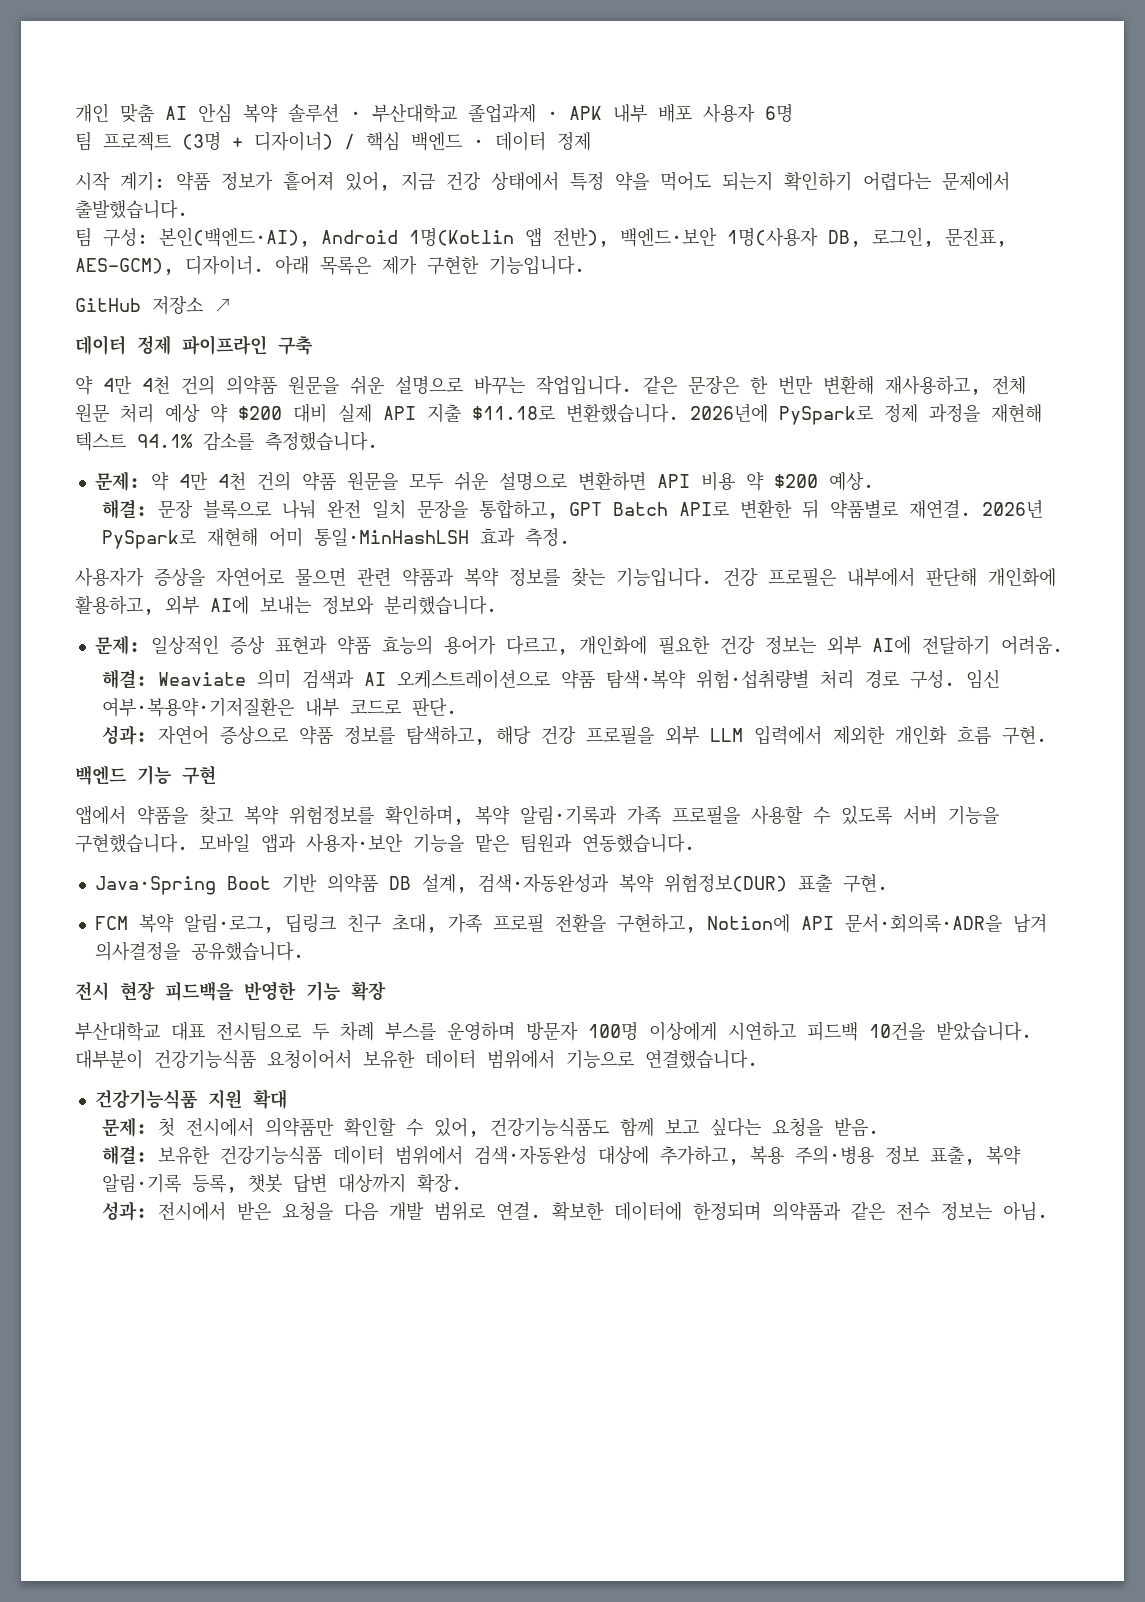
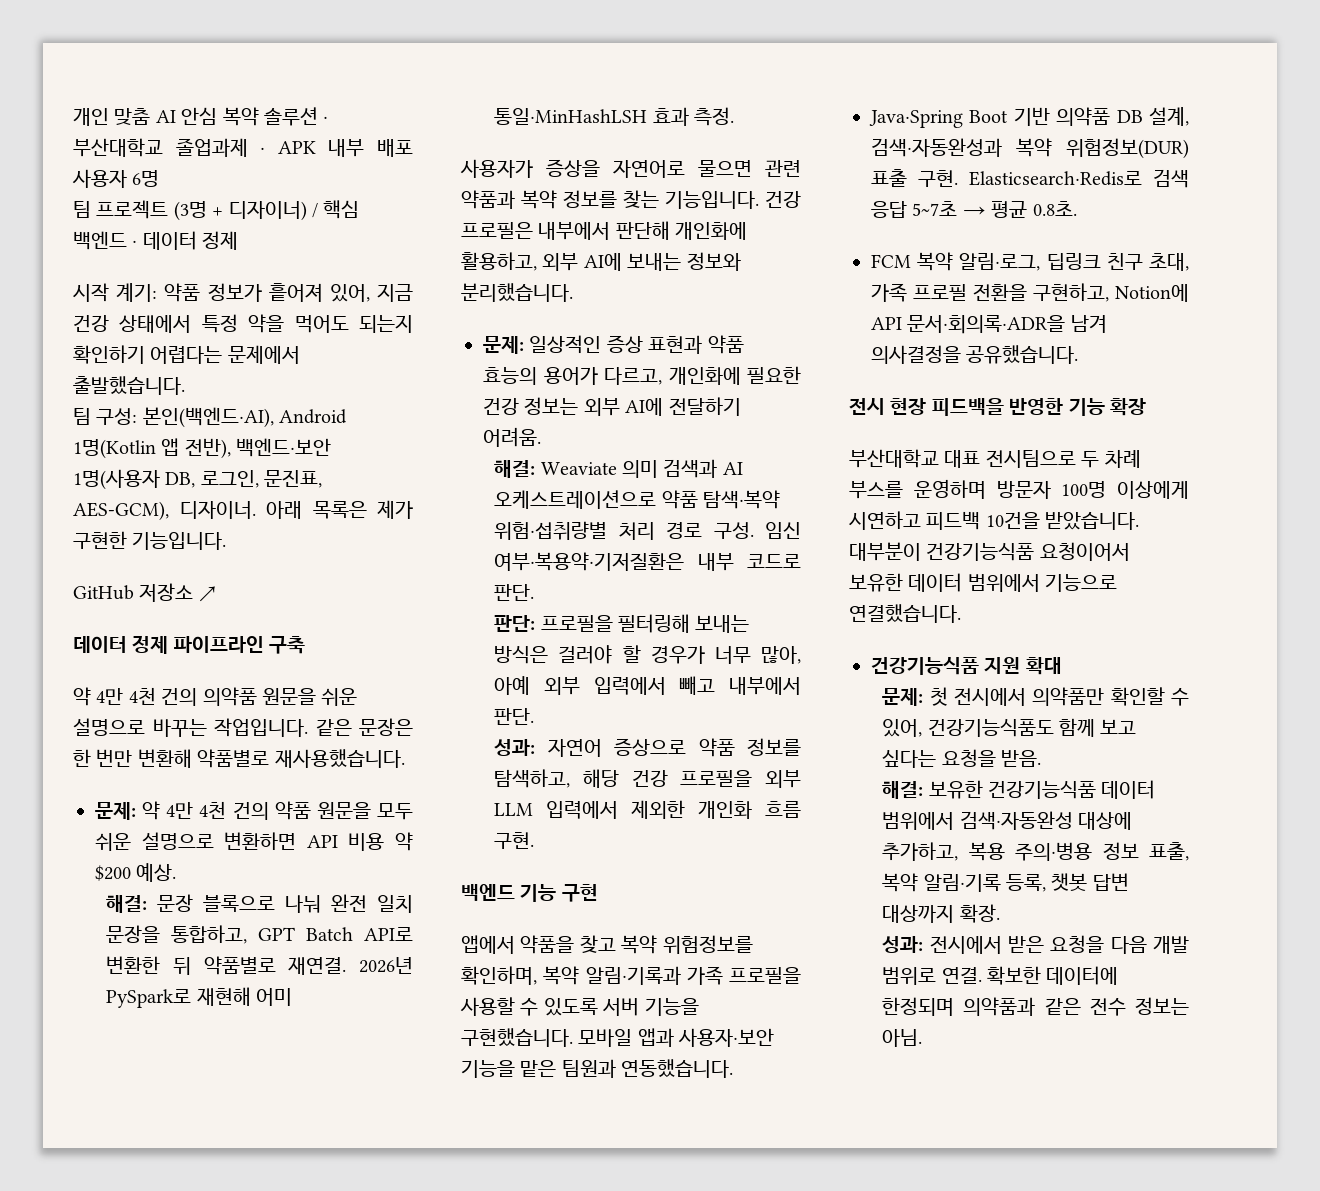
[885,376,1026,395] [75,403,1042,425] [75,431,378,451] 재사용하고, 전체 원문 처리 예상 약 $200 대비 실제 API 지출 $11.18로 변환했습니다. 2026년에 PySpark로 정제 과정을 재현해 텍스트 94.1% 감소를 측정했습니다. -> [197,749,405,768] 약품별로 재사용했습니다.
(457, 707) none -> [494,614,750,633] [494,645,801,664] [494,676,801,695] [494,708,535,725] // 판단: 프로필을 필터링해 보내는 방식은 걸러야 할 경우가 너무 많아, 아예 외부 입력에서 빼고 내부에서 판단.
(888, 883) none -> [969,169,1189,188] [871,201,1077,218] Elasticsearch·Redis로 검색 응답 5~7초 → 평균 0.8초.

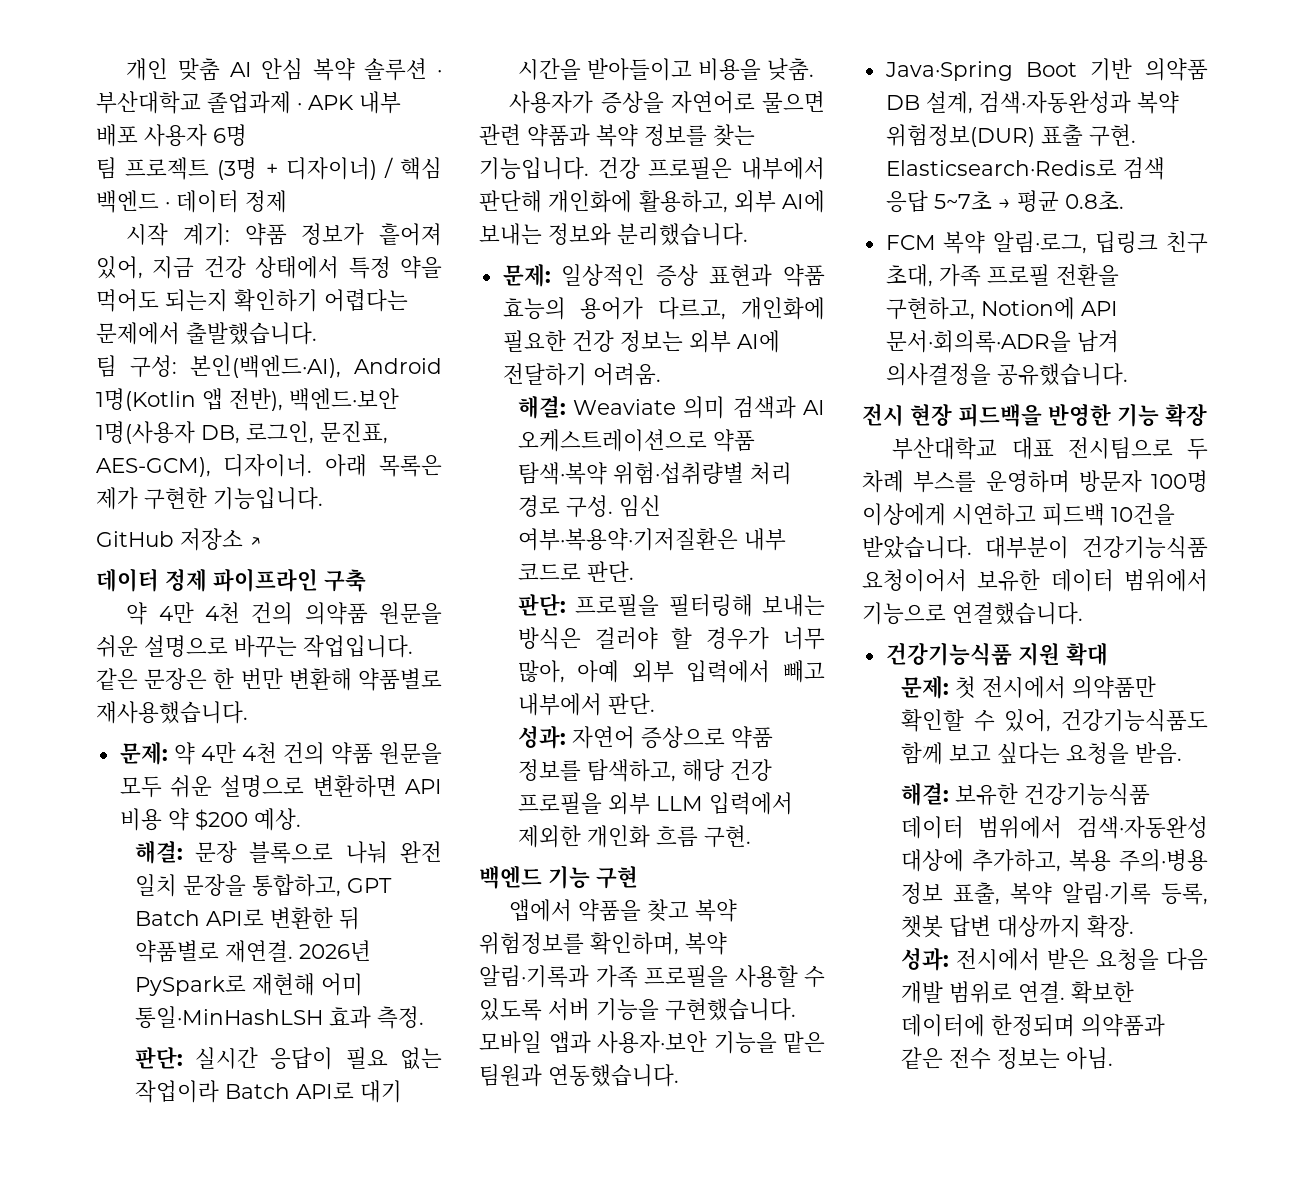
(734, 116) none -> [134,1047,442,1070] [134,1080,402,1103] [517,58,814,81] // 판단: 실시간 응답이 필요 없는 작업이라 Batch API로 대기 시간을 받아들이고 비용을 낮춤.

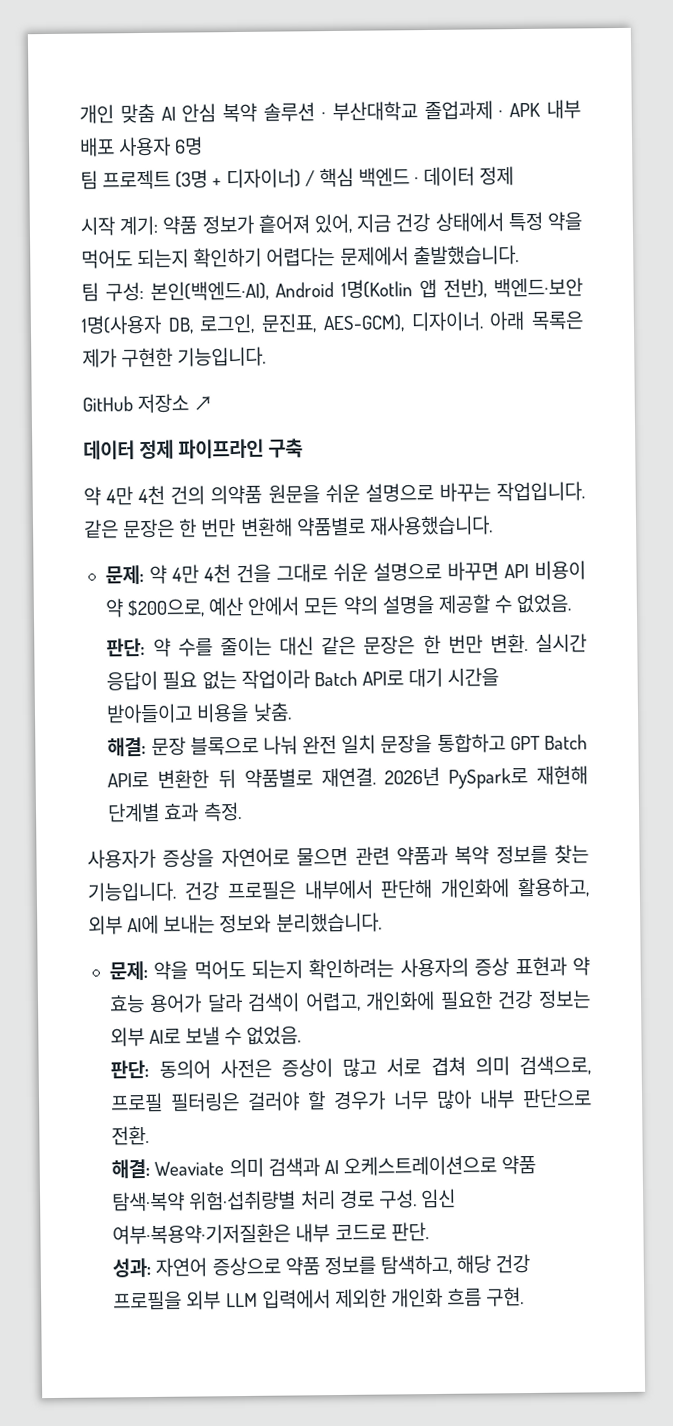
[282,742,443,765] [119,775,442,798] [119,808,301,831] [134,841,442,864] [134,874,392,897] [134,907,360,930] [134,940,371,963] [134,973,363,996] [134,1006,424,1029] [134,1047,183,1069] 건의 약품 원문을 모두 쉬운 설명으로 변환하면 API 비용 약 $200 예상. // 해결: 문장 블록으로 나눠 완전 일치 문장을 통합하고, GPT Batch API로 변환한 뒤 약품별로 재연결. 2026년 PySpark로 재현해 어미 통일·MinHashLSH 효과 측정. // 판단: -> [235,560,586,584] [104,593,572,618] [106,633,528,658] 건을 그대로 쉬운 설명으로 바꾸면 API 비용이 약 $200으로, 예산 안에서 모든 약의 설명을 제공할 수 없었음. // 판단: 약 수를 줄이는 대신 같은 문장은 한 번만 변환.
(814, 69) none -> [107,733,588,757] [107,765,588,789] [107,802,242,823] // 해결: 문장 블록으로 나눠 완전 일치 문장을 통합하고 GPT Batch API로 변환한 뒤 약품별로 재연결. 2026년 PySpark로 재현해 단계별 효과 측정.
[561,264,825,287] [502,297,727,320] 일상적인 증상 표현과 약품 효능의 용어가 다르고, -> [153,956,590,980] [108,991,361,1014] 약을 먹어도 되는지 확인하려는 사용자의 증상 표현과 약 효능 용어가 달라 검색이 어렵고,
[736,330,780,353] [502,363,661,386] AI에 전달하기 어려움. -> [149,1025,302,1046] [110,1055,592,1080] [110,1088,593,1113] [111,1125,150,1146] AI로 보낼 수 없었음. // 판단: 동의어 사전은 증상이 많고 서로 겹쳐 의미 검색으로, 프로필 필터링은 걸러야 할 경우가 너무 많아 내부 판단으로 전환.
[517,594,825,617] [517,627,825,650] [517,660,825,683] [517,693,655,716] // 판단: 프로필을 필터링해 보내는 방식은 걸러야 할 경우가 너무 많아, 아예 외부 입력에서 빼고 내부에서 판단. -> (429, 1232) none
[479,865,638,889] [509,899,738,922] [479,932,727,955] [479,965,825,988] [479,998,796,1021] [479,1031,825,1054] [479,1064,679,1087] [884,58,1208,81] [885,91,1179,114] [885,124,1136,147] [885,157,1165,180] [885,190,1124,213] [885,231,1208,254] [885,264,1119,287] [885,297,1118,320] [885,330,1119,353] [885,363,1128,386] [862,403,1207,427] [892,437,1208,460] [862,470,1208,493] [862,503,1175,526] [862,536,1208,559] [862,569,1208,592] [862,602,1083,625] [885,642,1108,666] [900,676,1156,699] [900,709,1208,732] [900,742,1182,765] [900,783,1150,806] [900,816,1208,839] [900,849,1208,872] [900,882,1208,905] [900,915,1134,938] [900,948,1208,971] [900,981,1134,1004] [900,1014,1165,1037] [900,1047,1113,1070] // 백엔드 기능 구현 // 앱에서 약품을 찾고 복약 위험정보를 확인하며, 복약 알림·기록과 가족 프로필을 사용할 수 있도록 서버 기능을 구현했습니다. 모바일 앱과 사용자·보안 기능을 맡은 팀원과 연동했습니다. // Java·Spring Boot 기반 의약품 DB 설계, 검색·자동완성과 복약 위험정보(DUR) 표출 구현. Elasticsearch·Redis로 검색 응답 5~7초 → 평균 0.8초. // FCM 복약 알림·로그, 딥링크 친구 초대, 가족 프로필 전환을 구현하고, Notion에 API 문서·회의록·ADR을 남겨 의사결정을 공유했습니다. // 전시 현장 피드백을 반영한 기능 확장 // 부산대학교 대표 전시팀으로 두 차례 부스를 운영하며 방문자 100명 이상에게 시연하고 피드백 10건을 받았습니다. 대부분이 건강기능식품 요청이어서 보유한 데이터 범위에서 기능으로 연결했습니다. // 건강기능식품 지원 확대 // 문제: 첫 전시에서 의약품만 확인할 수 있어, 건강기능식품도 함께 보고 싶다는 요청을 받음. // 해결: 보유한 건강기능식품 데이터 범위에서 검색·자동완성 대상에 추가하고, 복용 주의·병용 정보 표출, 복약 알림·기록 등록, 챗봇 답변 대상까지 확장. // 성과: 전시에서 받은 요청을 다음 개발 범위로 연결. 확보한 데이터에 한정되며 의약품과 같은 전수 정보는 아님. -> (525, 1297) none

